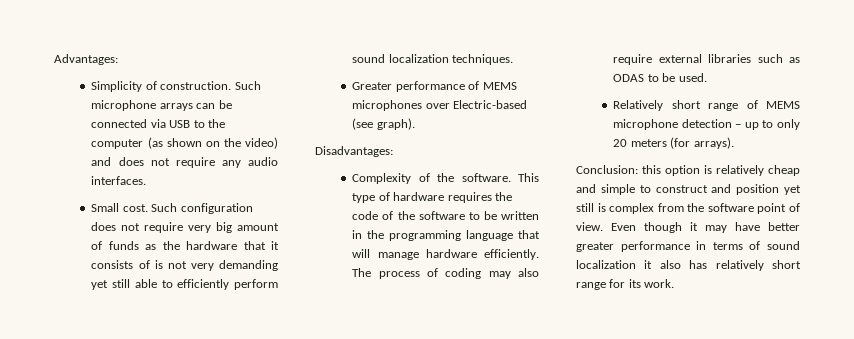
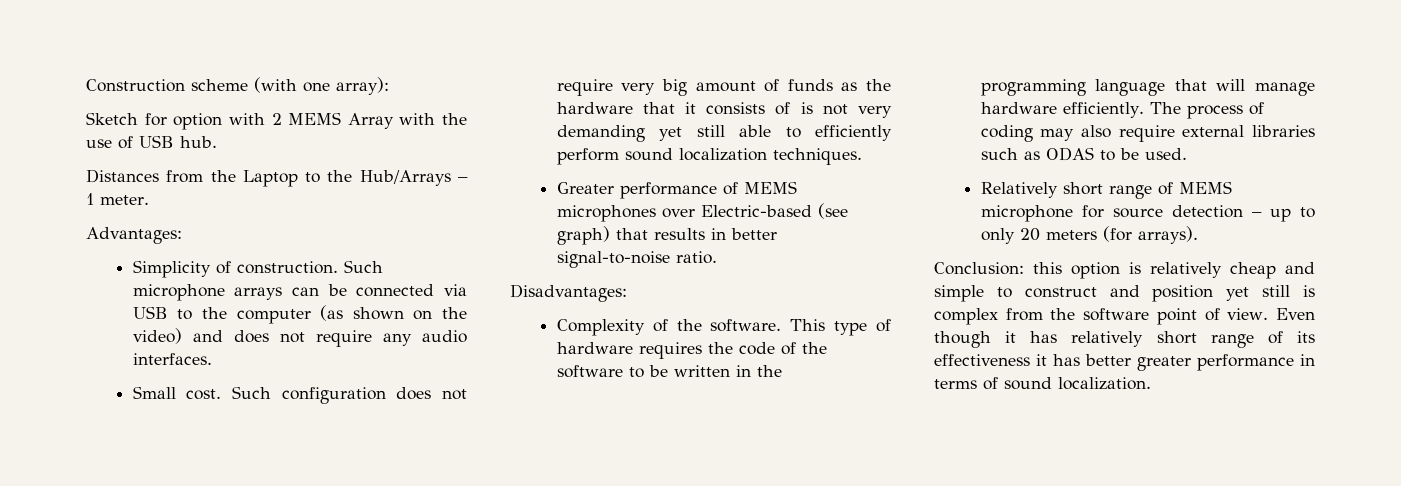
(54, 59) none -> [86,77,389,95] [86,112,467,130] [86,135,217,149] [86,169,468,187] [86,193,149,205] Construction scheme (with one array): // Sketch for option with 2 MEMS Array with the use of USB hub. // Distances from the Laptop to the Hub/Arrays – 1 meter. //
[376,118,415,130] graph). -> [556,226,777,245] [556,251,717,268] graph) that results in better signal-to-noise ratio.
(679, 124) none -> [1081,205,1163,218] for source
[705,222,760,233] may have -> [1030,331,1315,348] [934,354,1080,366] has relatively short range of its effectiveness it has
[576,260,801,271] [576,279,675,290] localization it also has relatively short range for its work. -> [1058,377,1151,390] localization.

